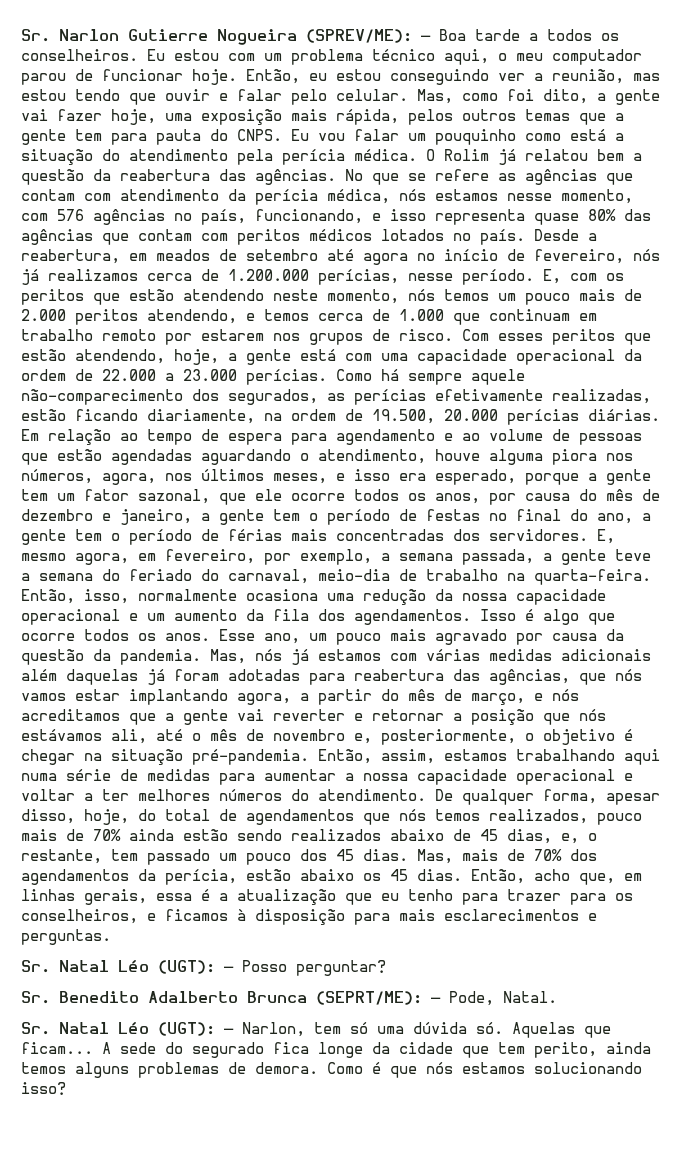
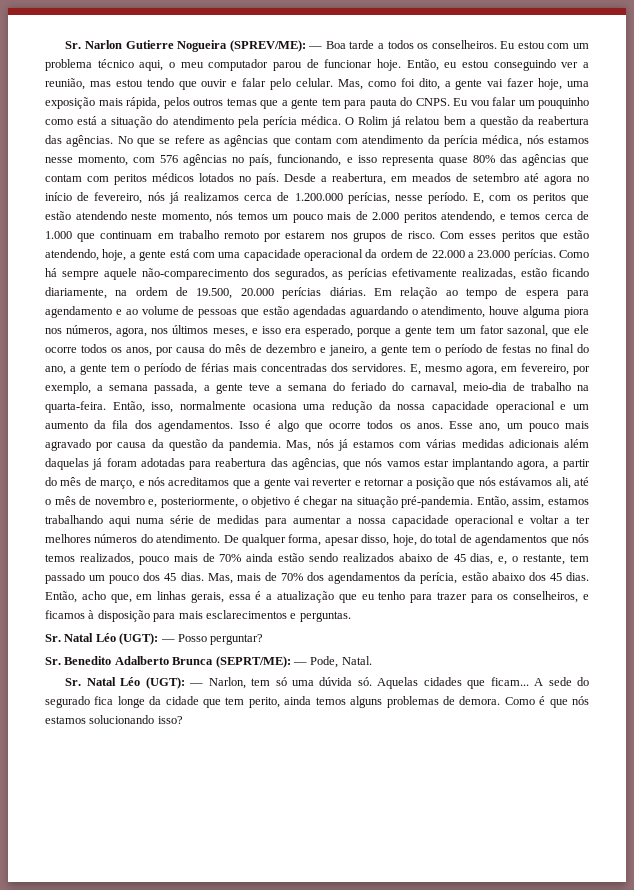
[363,873,381,881] os -> [528,572,546,581] dos
(575, 1030) none -> [423,677,462,686] cidades

